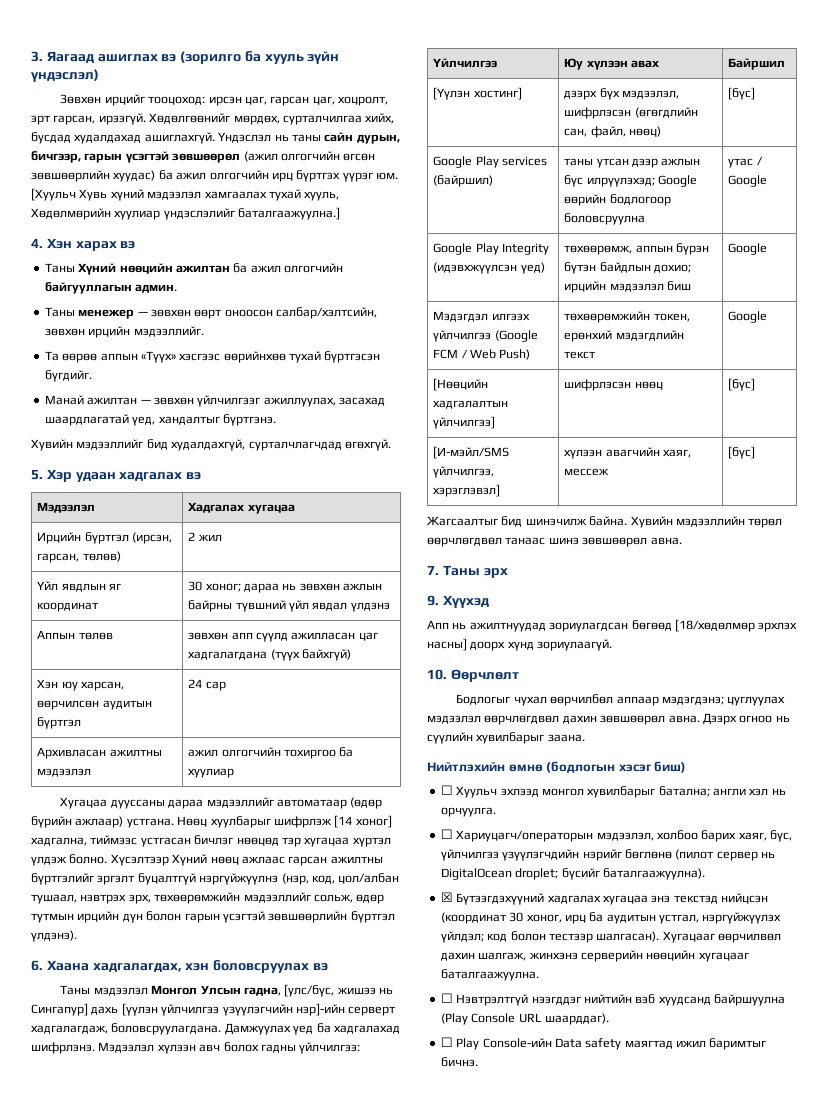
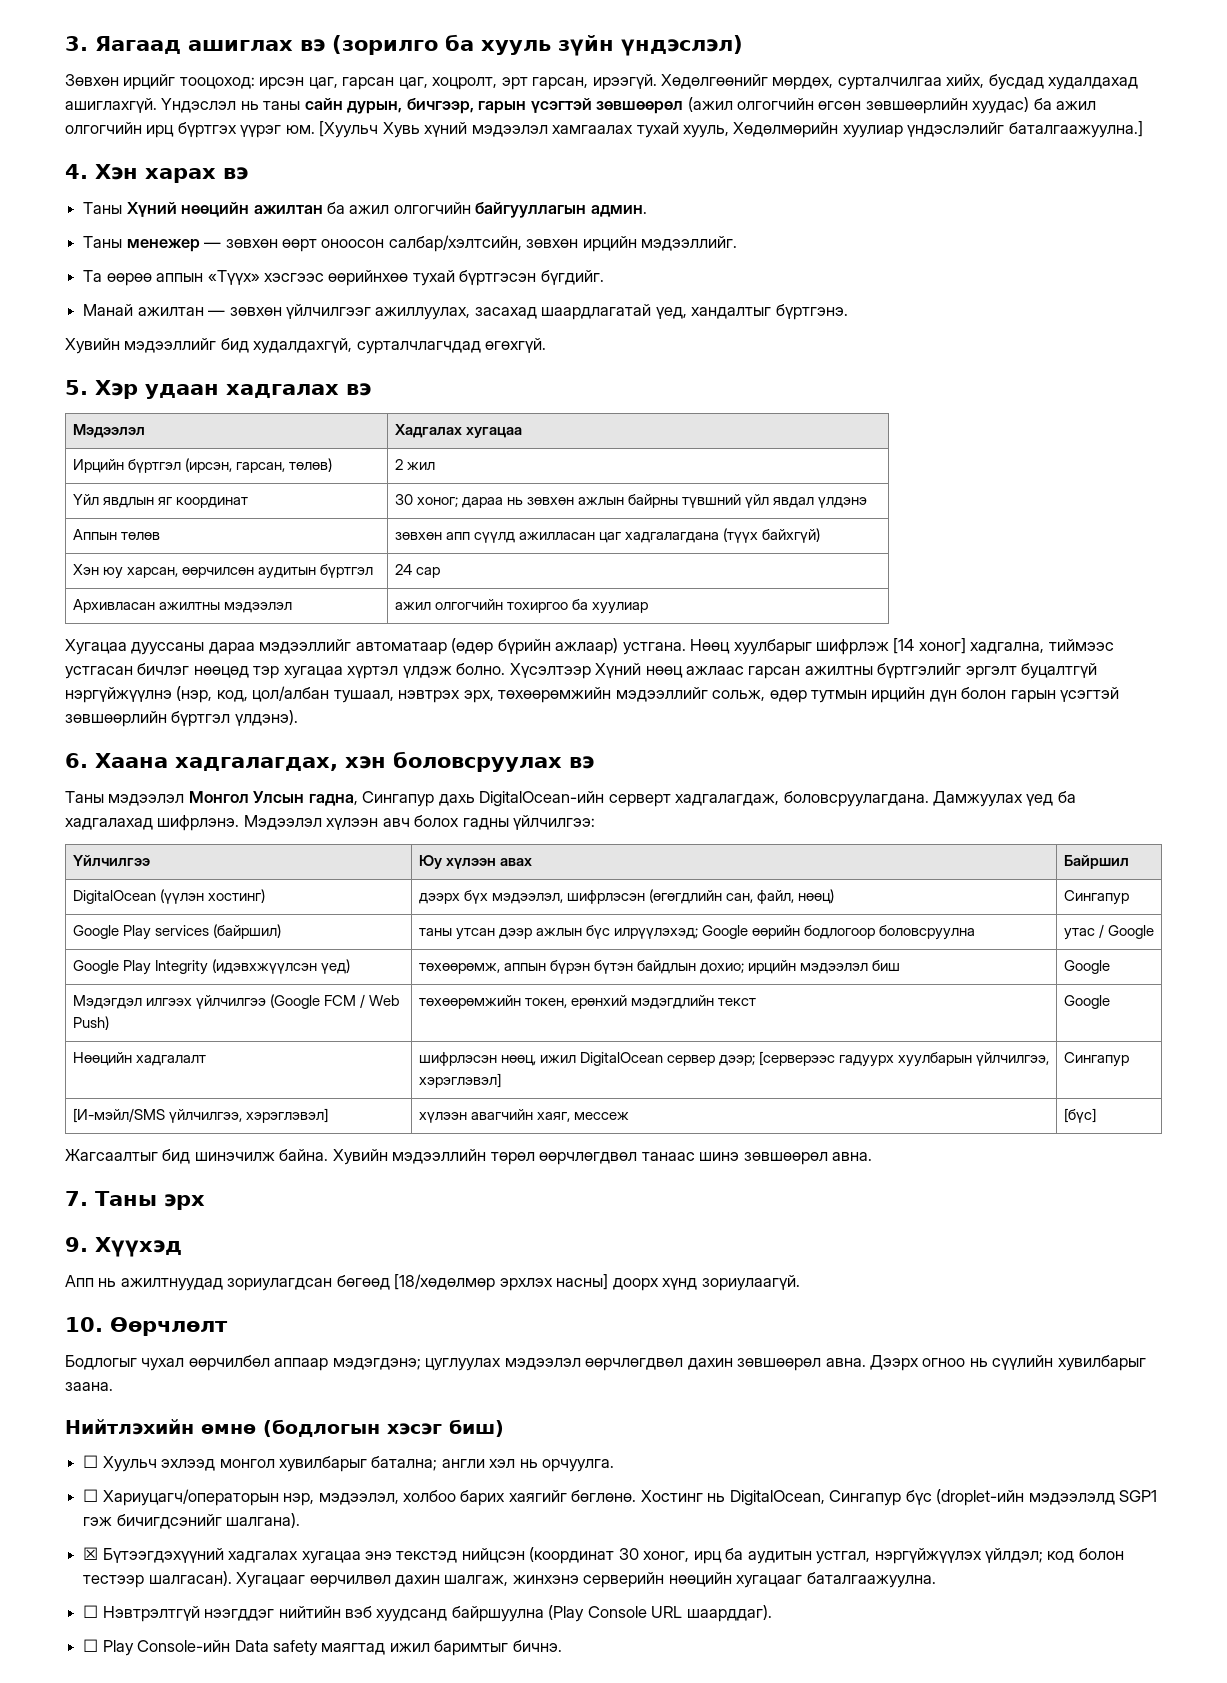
[284,984,394,997] [31,1003,345,1016] [улс/бүс, жишээ нь Сингапур] дахь [үүлэн үйлчилгээ үзүүлэгчийн нэр]-ийн -> [362,791,605,807] Сингапур дахь DigitalOcean-ийн
[433,87,522,100] [Үүлэн хостинг] -> [72,889,265,904] DigitalOcean (үүлэн хостинг)
[728,87,756,100] [бүс] -> [1063,890,1129,905] Сингапур
[433,378,489,391] [433,400,509,409] [433,416,496,429] [564,379,663,391] [728,378,756,391] [Нөөцийн хадгалалтын үйлчилгээ] | шифрлэсэн нөөц | [бүс] -> [72,1052,206,1066] [418,1051,1050,1067] [418,1073,501,1088] [1063,1052,1129,1067] Нөөцийн хадгалалт | шифрлэсэн нөөц, ижил DigitalOcean сервер дээр; [серверээс гадуурх хуулбарын үйлчилгээ, хэрэглэвэл] | Сингапур
(594, 836) none -> [283,1493,315,1506] нэр,
[738,830,792,842] [440,849,775,861] [440,868,705,880] хаяг, бүс, үйлчилгээ үзүүлэгчдийн нэрийг бөглөнө (пилот сервер нь DigitalOcean droplet; бүсийг баталгаажуулна). -> [508,1489,1157,1506] [83,1513,301,1529] хаягийг бөглөнө. Хостинг нь DigitalOcean, Сингапур бүс (droplet-ийн мэдээлэлд SGP1 гэж бичигдсэнийг шалгана).

